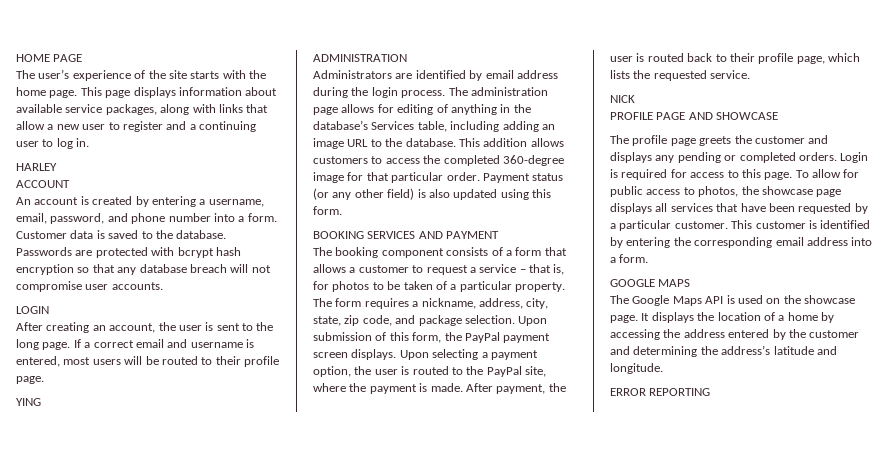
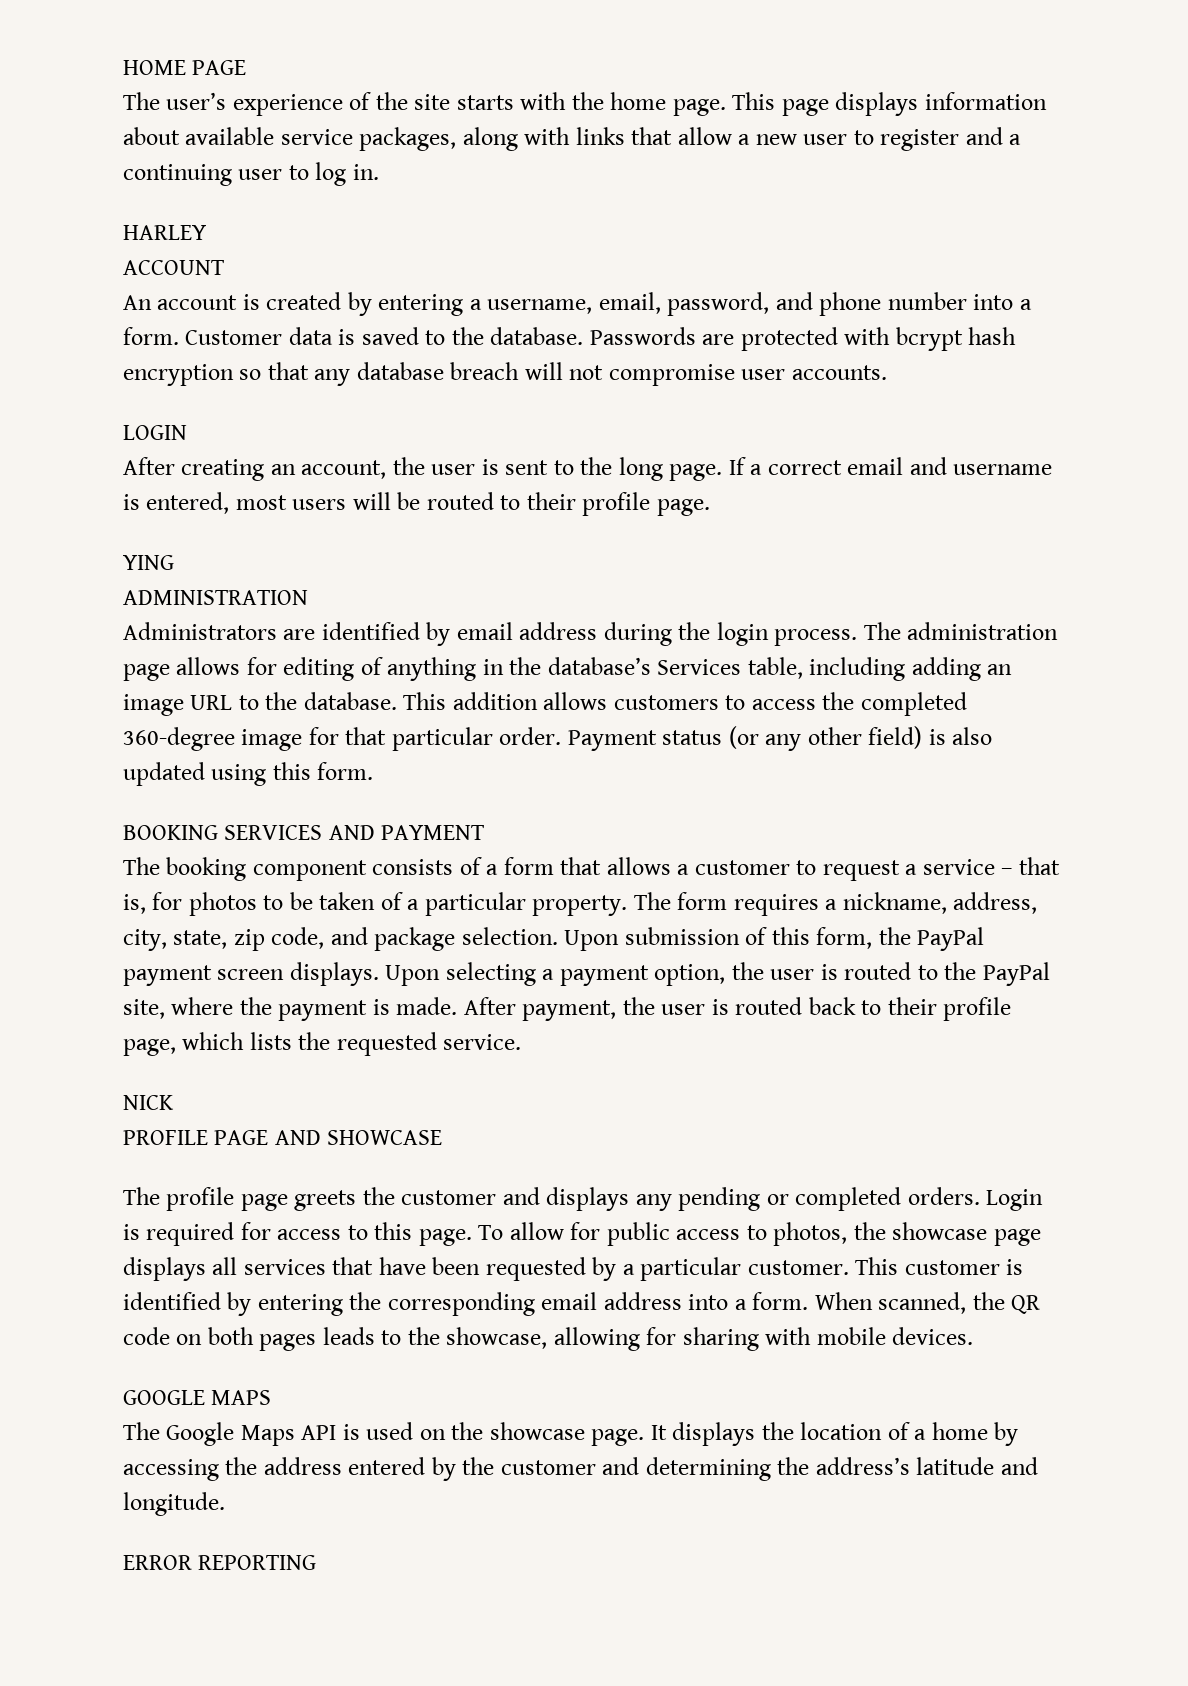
(649, 258) none -> [814,1292,1041,1314] [123,1327,974,1351] When scanned, the QR code on both pages leads to the showcase, allowing for sharing with mobile devices.

